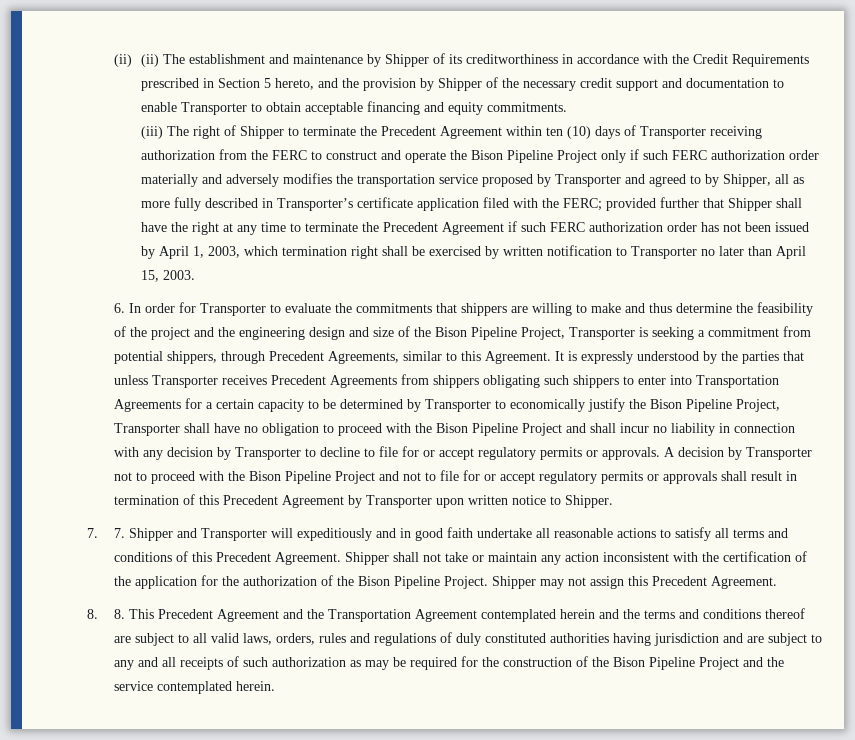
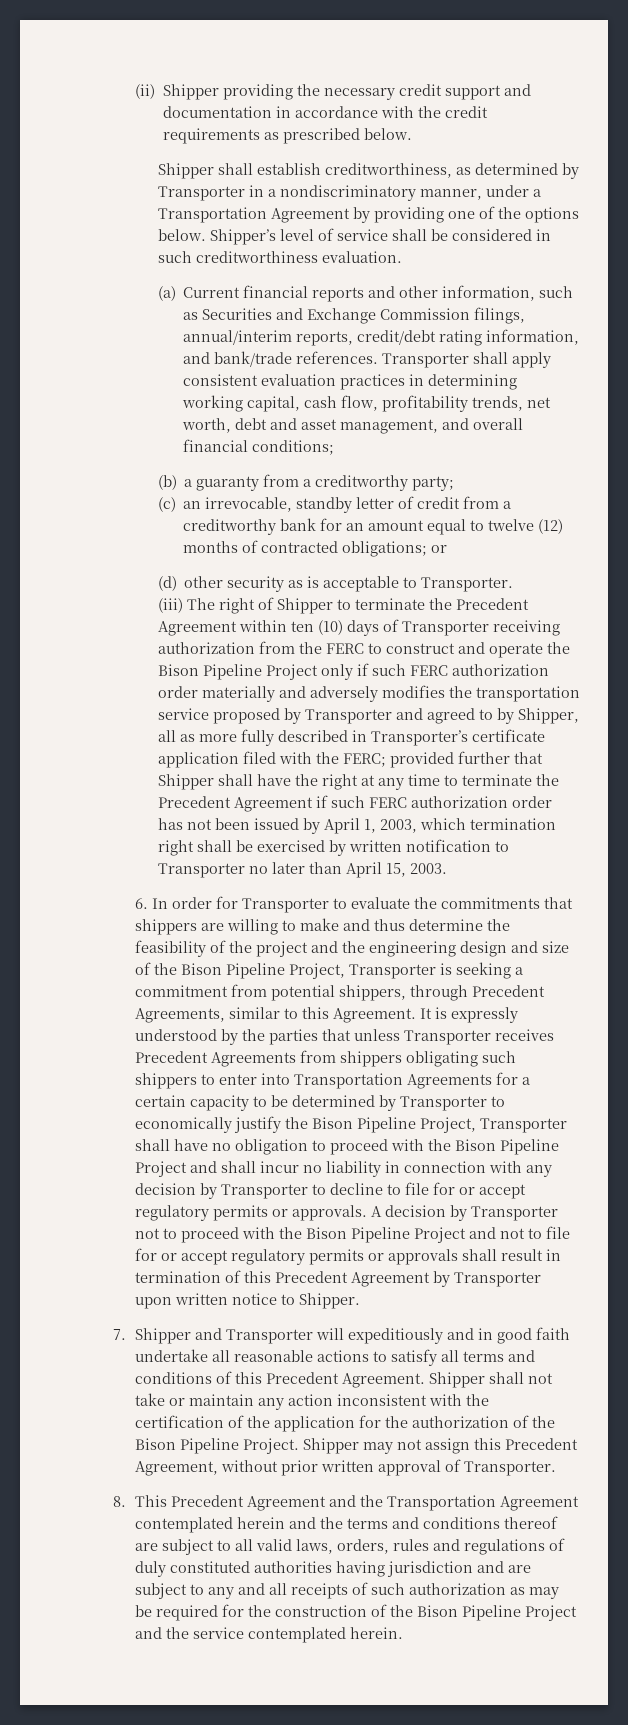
[113,53,809,67] [140,77,498,91] (ii) (ii) The establishment and maintenance by Shipper of its creditworthiness in accordance with the Credit Requirements prescribed in Section 5 hereto, and the provision by Shipper of -> [135,84,293,100] (ii) Shipper providing
[772,79,784,88] [140,101,567,115] to enable Transporter to obtain acceptable financing and equity commitments. -> [275,106,488,118] [162,128,412,144] [157,163,579,179] [157,185,541,201] [157,206,579,223] [157,228,551,245] [157,251,402,263] [157,285,574,302] [183,307,526,324] [183,329,580,346] [183,351,552,368] [183,374,518,390] [182,395,552,412] [182,418,524,434] [183,439,335,455] [157,474,455,491] [157,496,512,513] [183,518,564,535] [183,540,448,557] [157,576,514,592] in accordance with the credit requirements as prescribed below. // Shipper shall establish creditworthiness, as determined by Transporter in a nondiscriminatory manner, under a Transportation Agreement by providing one of the options below. Shipper’s level of service shall be considered in such creditworthiness evaluation. // (a) Current financial reports and other information, such as Securities and Exchange Commission filings, annual/interim reports, credit/debt rating information, and bank/trade references. Transporter shall apply consistent evaluation practices in determining working capital, cash flow, profitability trends, net worth, debt and asset management, and overall financial conditions; // (b) a guaranty from a creditworthy party; // (c) an irrevocable, standby letter of credit from a creditworthy bank for an amount equal to twelve (12) months of contracted obligations; or // (d) other security as is acceptable to Transporter.
[113,528,125,538] 7. -> (126, 1334) none
[710,576,777,589] [86,609,125,619] Agreement. // 8. 8. -> [135,1459,557,1476] [112,1496,126,1507] Agreement, without prior written approval of Transporter. // 8.

